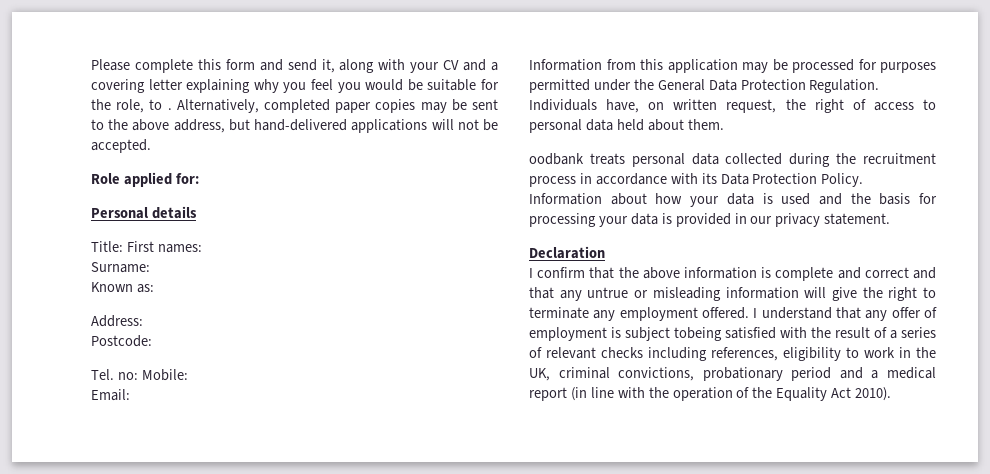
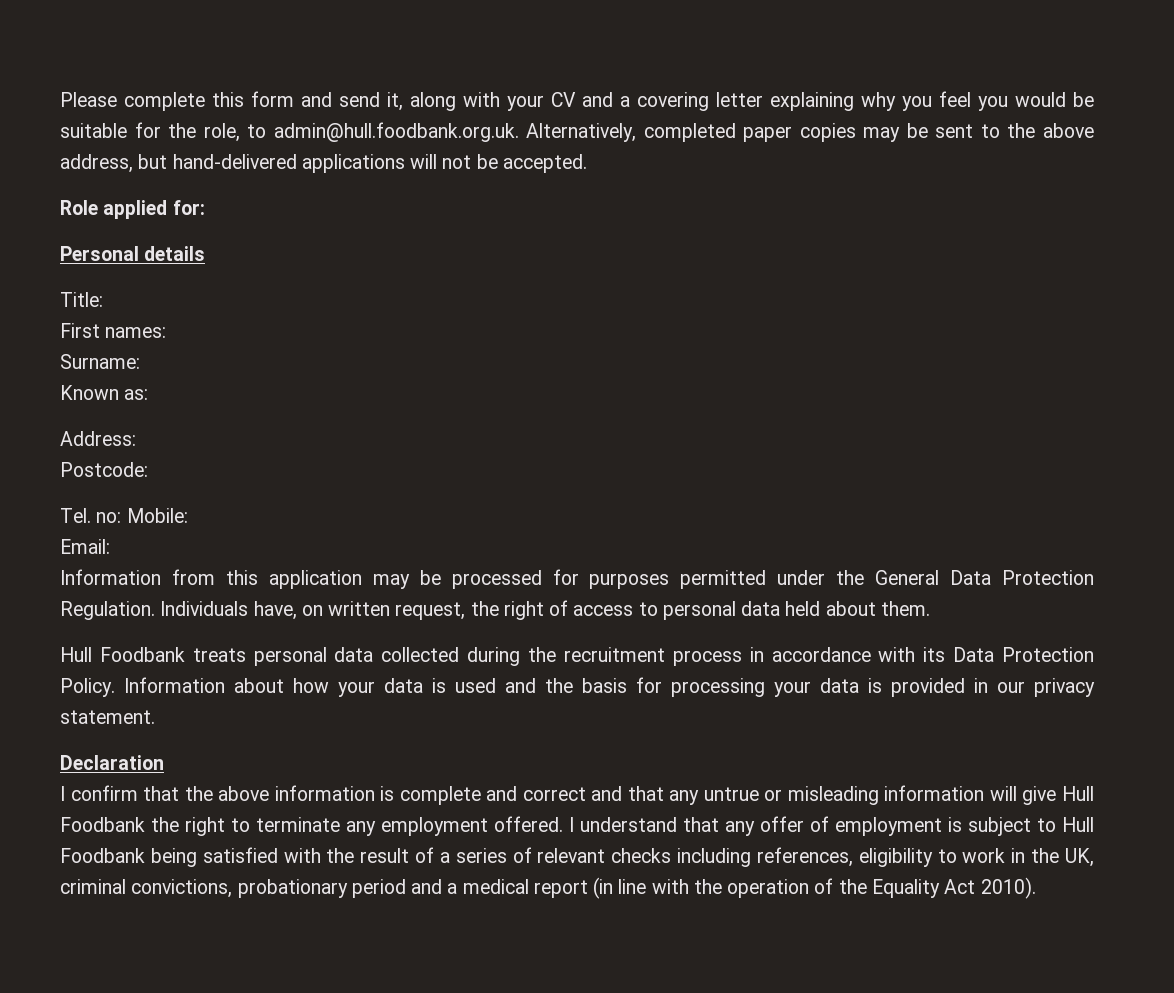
[167,108,172,110] . -> [273,122,519,142] admin@hull.foodbank.org.uk.
(123, 246) none -> (103, 299) //
[529,153,584,165] oodbank -> [60,647,185,662] Hull Foodbank
(857, 294) none -> [1061,786,1094,801] [60,817,145,832] Hull Foodbank
[674,327,722,341] tobeing -> [1037,817,1094,832] [60,848,197,867] to Hull Foodbank being

